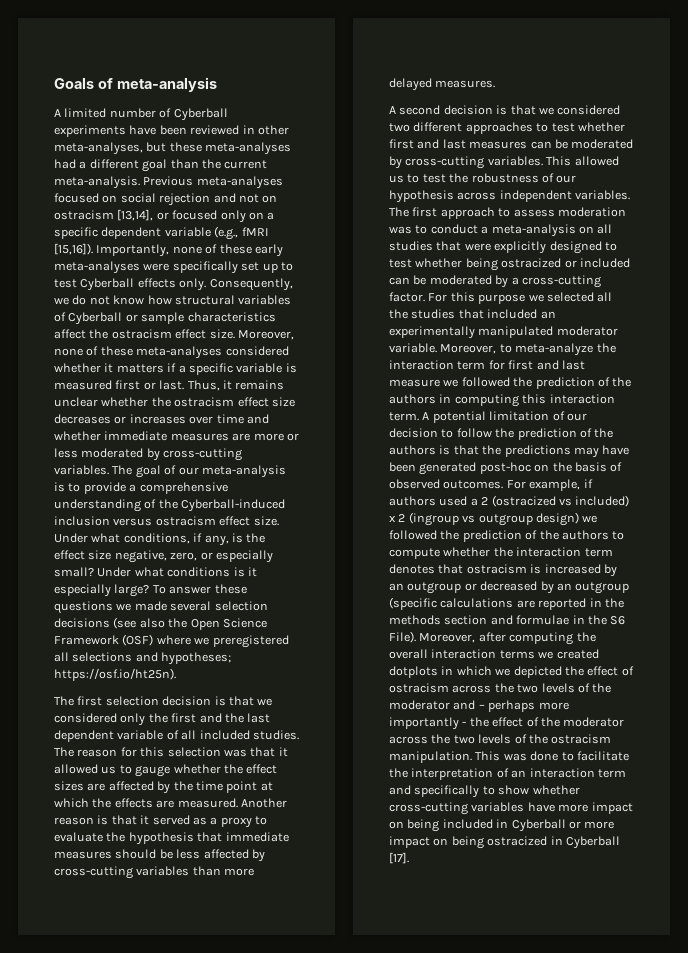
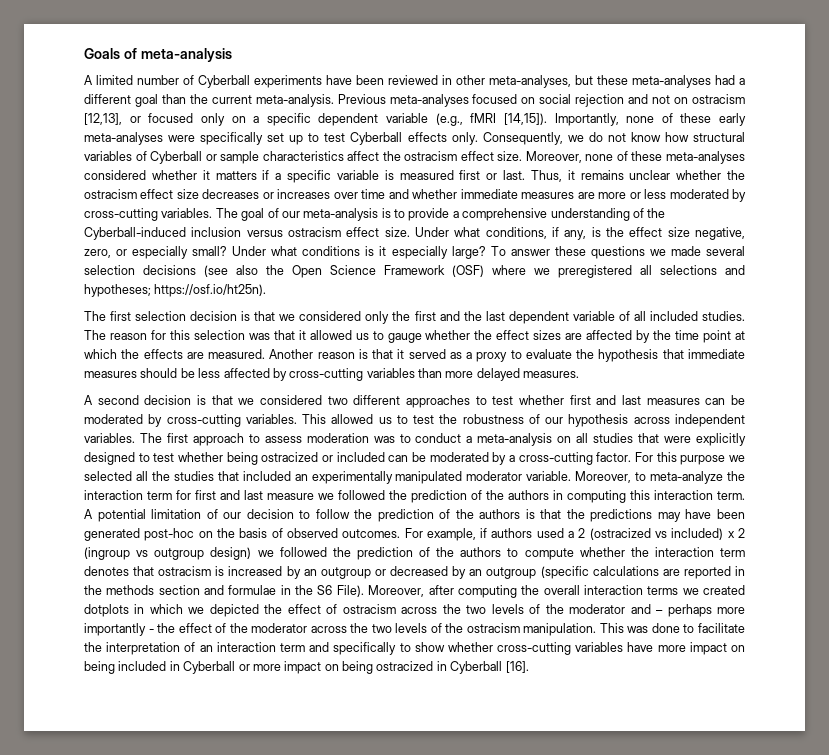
[117,209,154,221] [13,14], -> [84,113,122,125] [12,13],
[54,243,93,255] [15,16]). -> [503,113,547,125] [14,15]).
[389,852,409,864] [17]. -> [505,661,529,673] [16].

